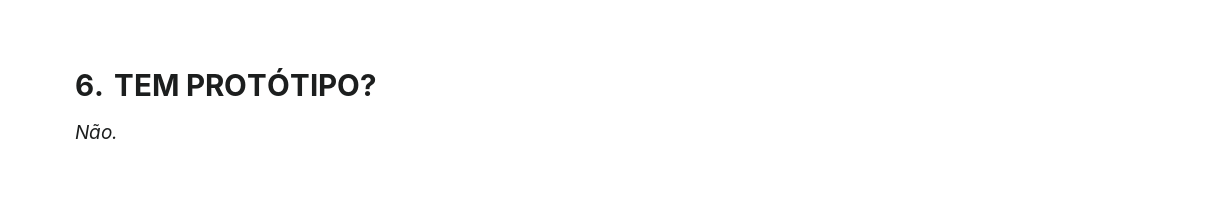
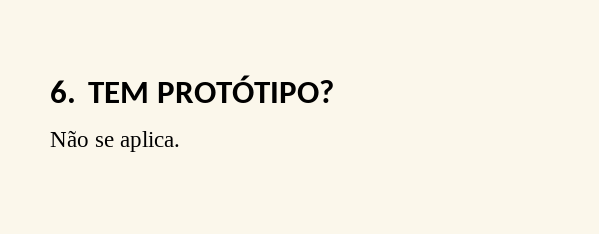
[75,124,117,139] Não. -> [50,130,181,152] Não se aplica.

